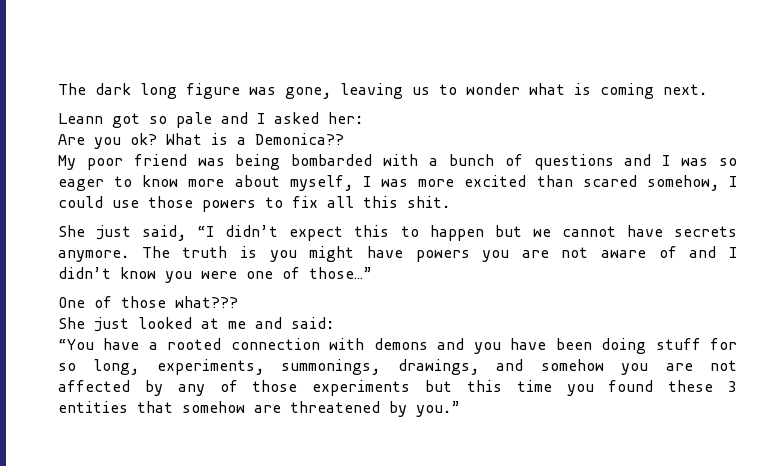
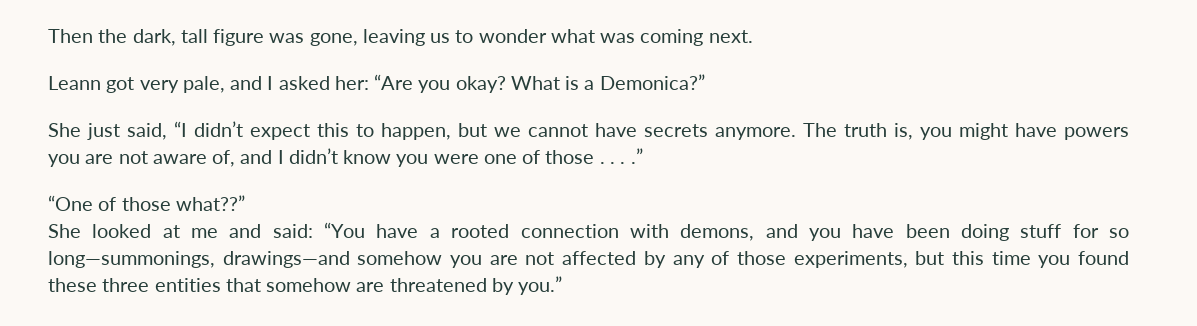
[58,83,177,99] The dark long -> [48,29,208,46] Then the dark, tall
[574,83,591,95] is -> [600,33,636,43] was
[149,112,212,128] so pale -> [139,76,225,93] very pale,
[58,133,344,149] [58,154,737,170] [58,175,737,191] [58,196,450,212] // Are you ok? What is a Demonica?? // My poor friend was being bombarded with a bunch of questions and I was so eager to know more about myself, I was more excited than scared somehow, I could use those powers to fix all this shit. -> [374,74,705,93] “Are you okay? What is a Demonica?”
[429,225,484,241] happen -> [381,123,451,140] happen,
[239,246,257,258] is -> [894,123,913,140] is,
[658,246,677,258] of -> [212,150,236,167] of,
[309,267,372,279] [58,296,238,308] [58,317,129,332] those…” // One of those what??? // She just -> [545,148,643,164] [48,195,245,211] [48,224,81,238] those . . . .” // “One of those what??” // She
(334, 323) // -> (313, 231) none
[373,338,428,350] demons -> [680,224,755,241] demons,
[93,359,524,375] long, experiments, summonings, drawings, and -> [48,251,350,268] long—summonings, drawings—and
[312,380,411,396] experiments -> [793,251,908,268] experiments,
[728,381,738,392] 3 -> [102,278,150,292] three

